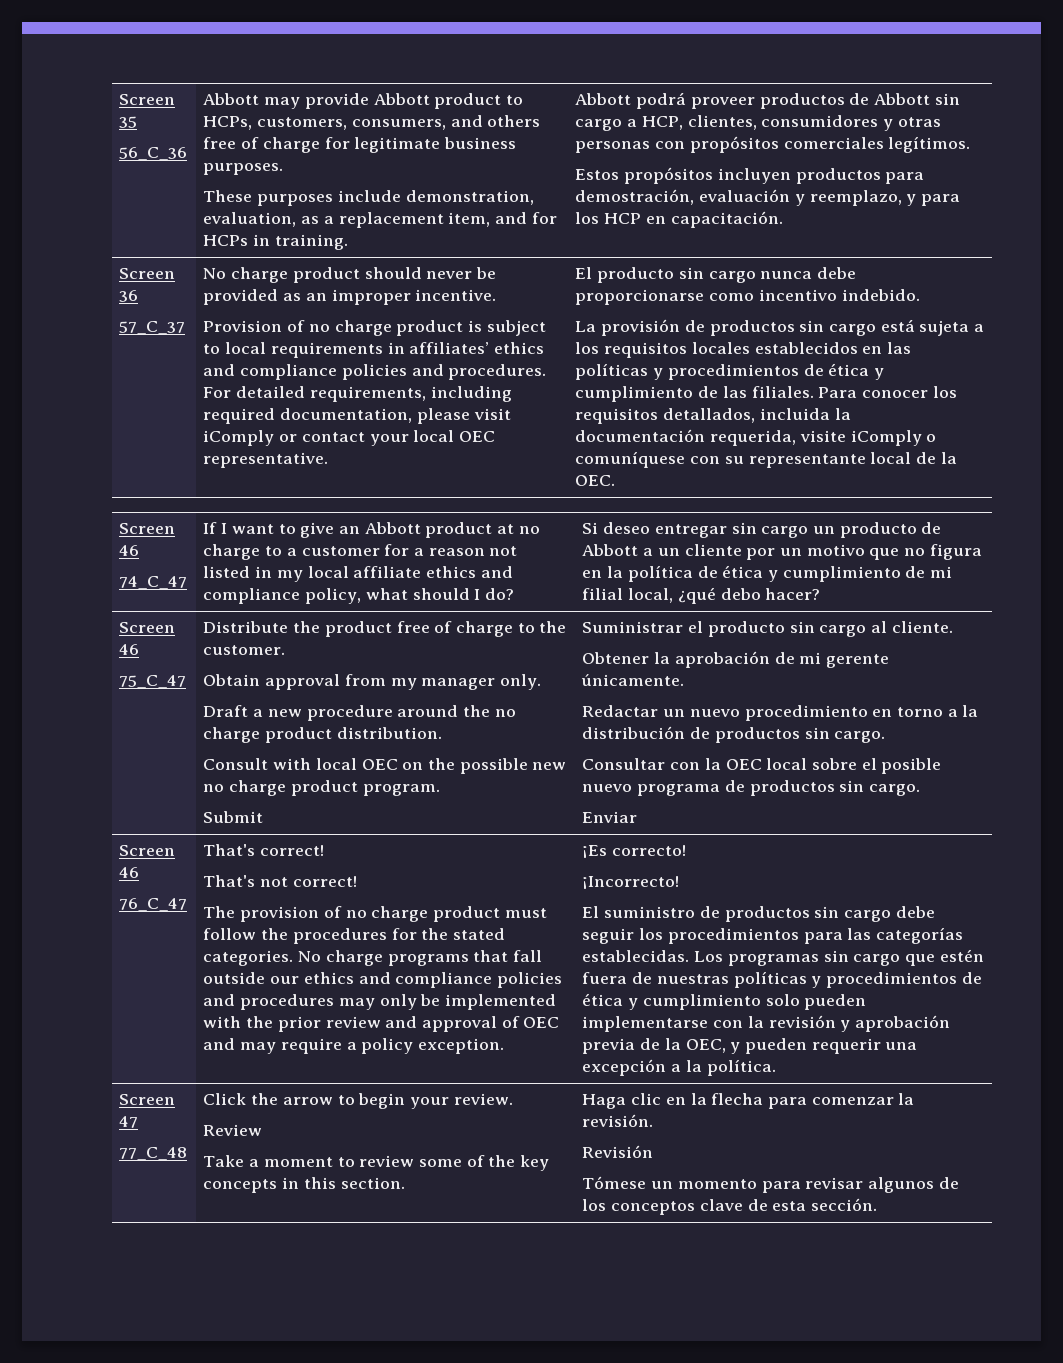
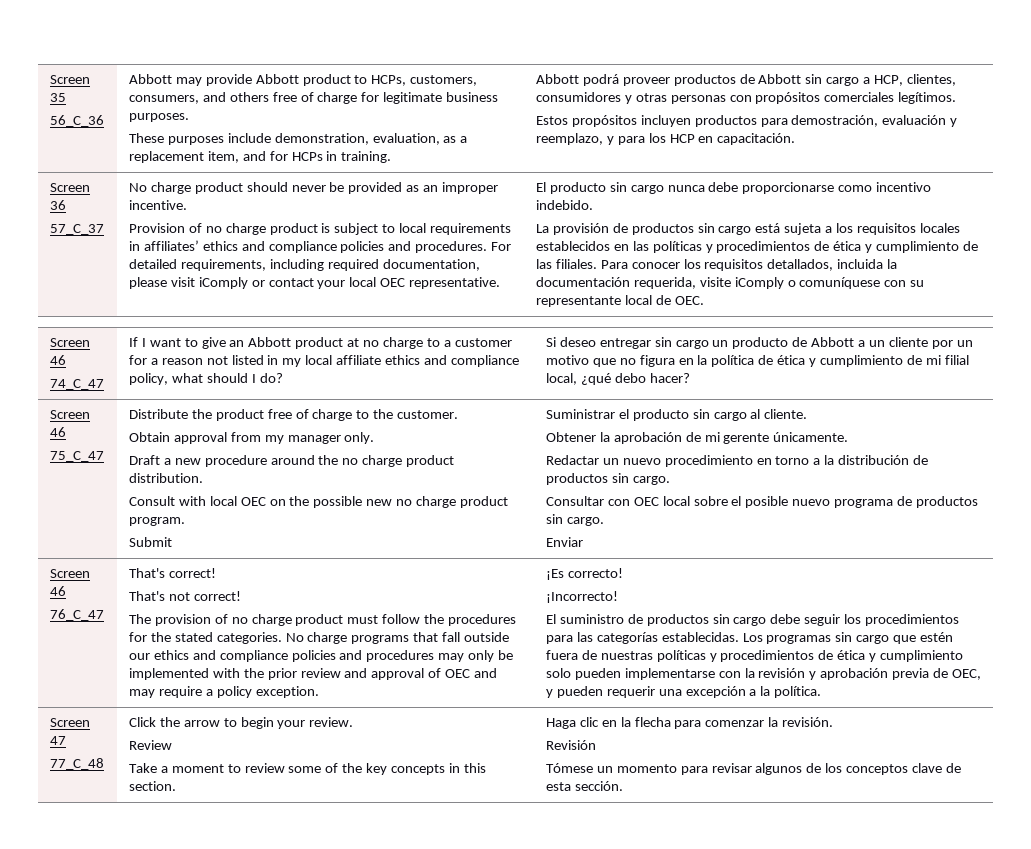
[940,452,957,464] la -> (671, 300) none
[704,758,721,770] la -> (630, 502) none
[664,1038,681,1050] la -> (949, 673) none

